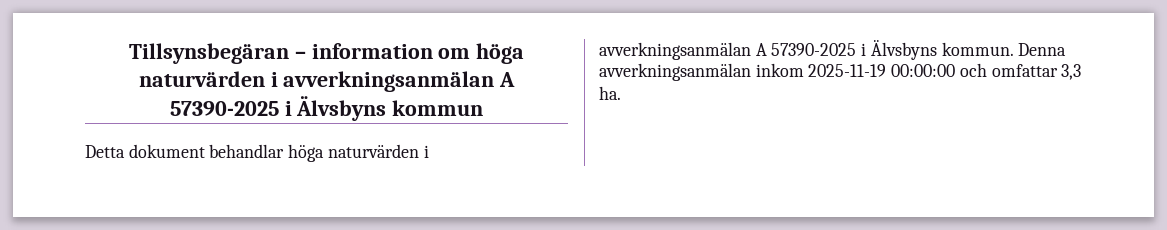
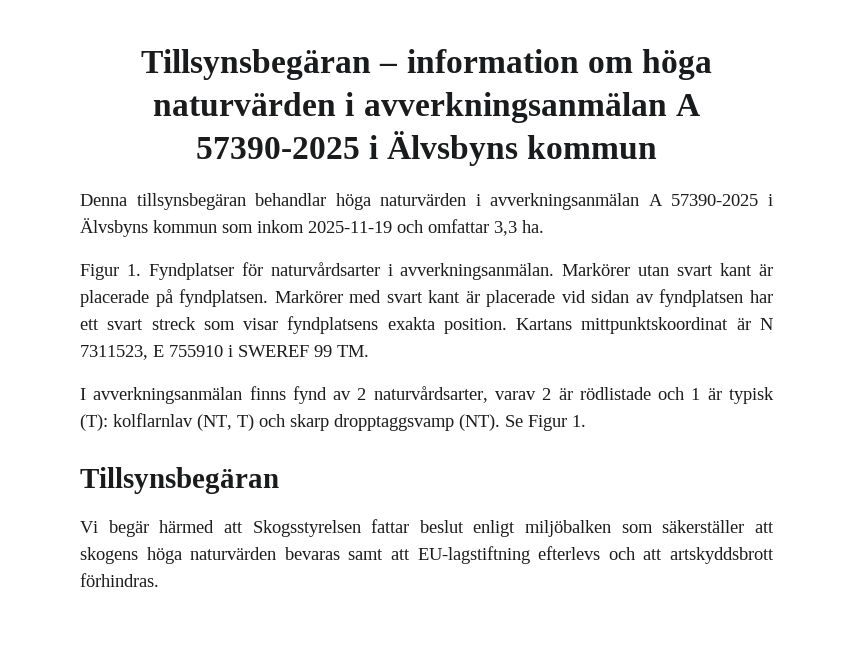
[85,144,205,158] Detta dokument -> [80,193,246,210] Denna tillsynsbegäran
[941,42,1067,56] [599,63,751,81] kommun. Denna avverkningsanmälan -> [153,220,253,233] kommun som
[891,64,956,77] 00:00:00 -> (392, 227) none
(621, 93) none -> [80,262,773,280] [80,289,774,307] [80,316,773,334] [80,345,369,360] [80,386,775,404] [80,413,586,431] [80,467,279,494] [80,519,774,537] [80,546,775,564] [80,573,159,587] // Figur 1. Fyndplatser för naturvårdsarter i avverkningsanmälan. Markörer utan svart kant är placerade på fyndplatsen. Markörer med svart kant är placerade vid sidan av fyndplatsen har ett svart streck som visar fyndplatsens exakta position. Kartans mittpunktskoordinat är N 7311523, E 755910 i SWEREF 99 TM. // I avverkningsanmälan finns fynd av 2 naturvårdsarter, varav 2 är rödlistade och 1 är typisk (T): kolflarnlav (NT, T) och skarp dropptaggsvamp (NT). Se Figur 1. // Tillsynsbegäran // Vi begär härmed att Skogsstyrelsen fattar beslut enligt miljöbalken som säkerställer att skogens höga naturvärden bevaras samt att EU-lagstiftning efterlevs och att artskyddsbrott förhindras.

